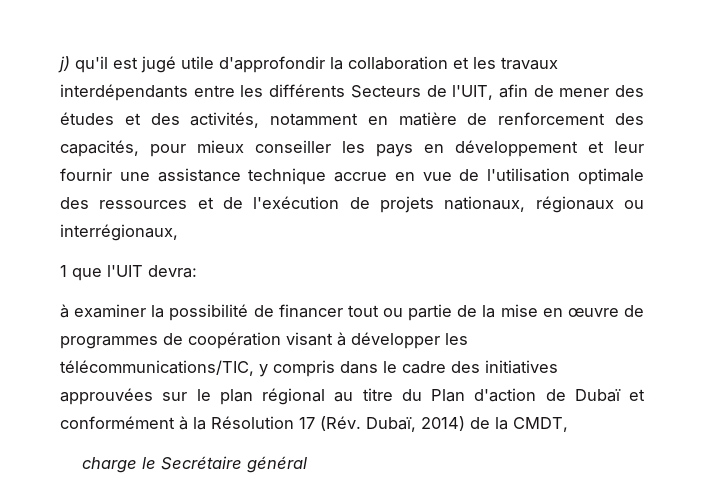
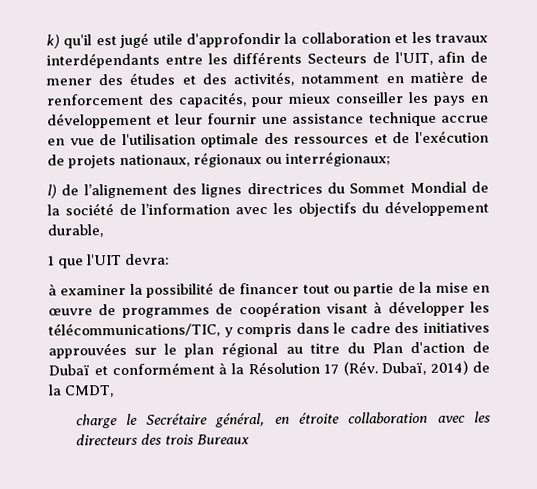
[58,56,70,73] j) -> [46,34,60,49] k)
[60,224,178,241] interrégionaux, -> [285,151,391,167] [47,181,489,199] [47,200,489,217] [47,224,103,238] interrégionaux; // l) de l’alignement des lignes directrices du Sommet Mondial de la société de l’information avec les objectifs du développement durable,
[246,456,307,473] général -> [215,411,492,428] [75,433,250,446] général, en étroite collaboration avec les directeurs des trois Bureaux

